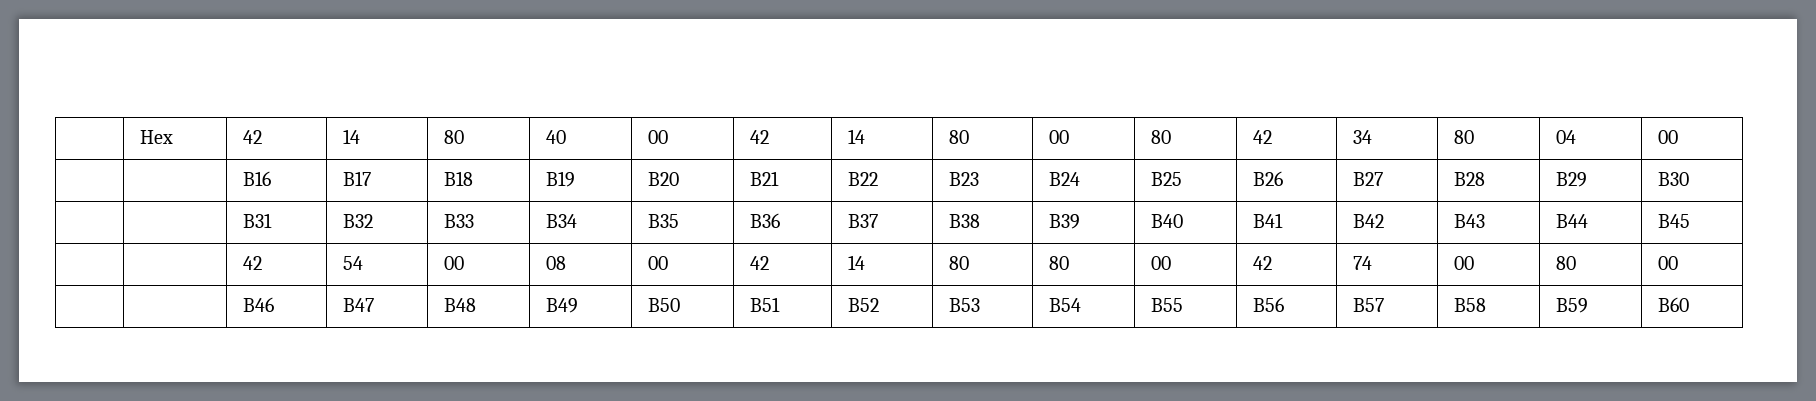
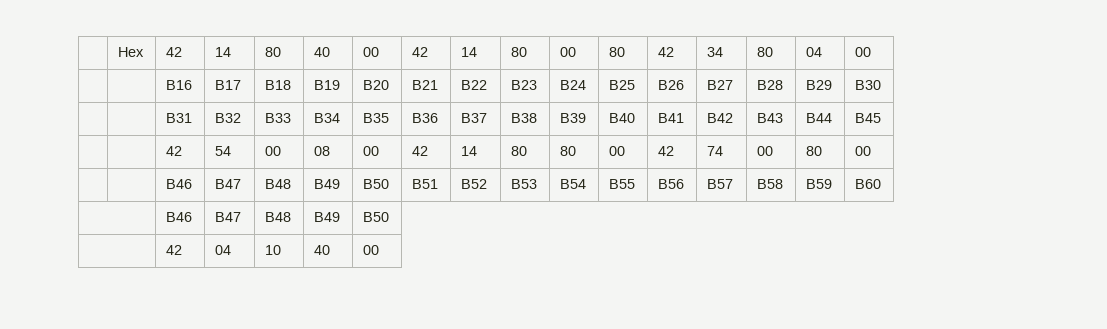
(1689, 304) none -> [166,212,193,222] [215,212,242,222] [265,212,292,222] [314,212,341,222] [363,212,390,222] [166,245,183,255] [215,245,232,255] [265,245,282,255] [314,245,331,255] [363,245,380,255] // | B46 | B47 | B48 | B49 | B50 // | 42 | 04 | 10 | 40 | 00

